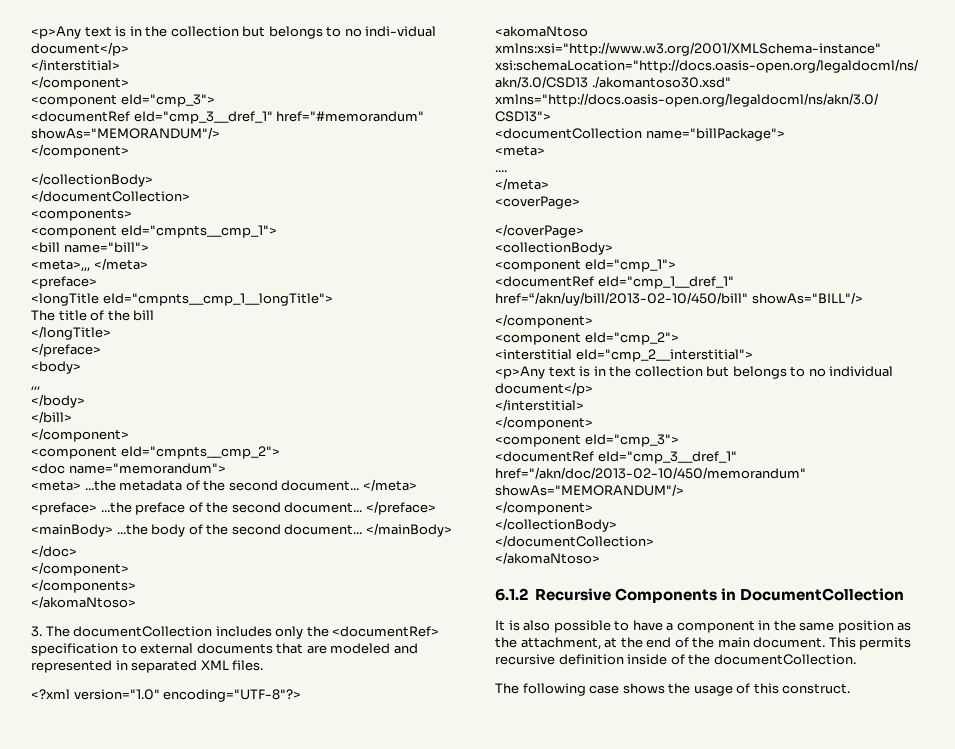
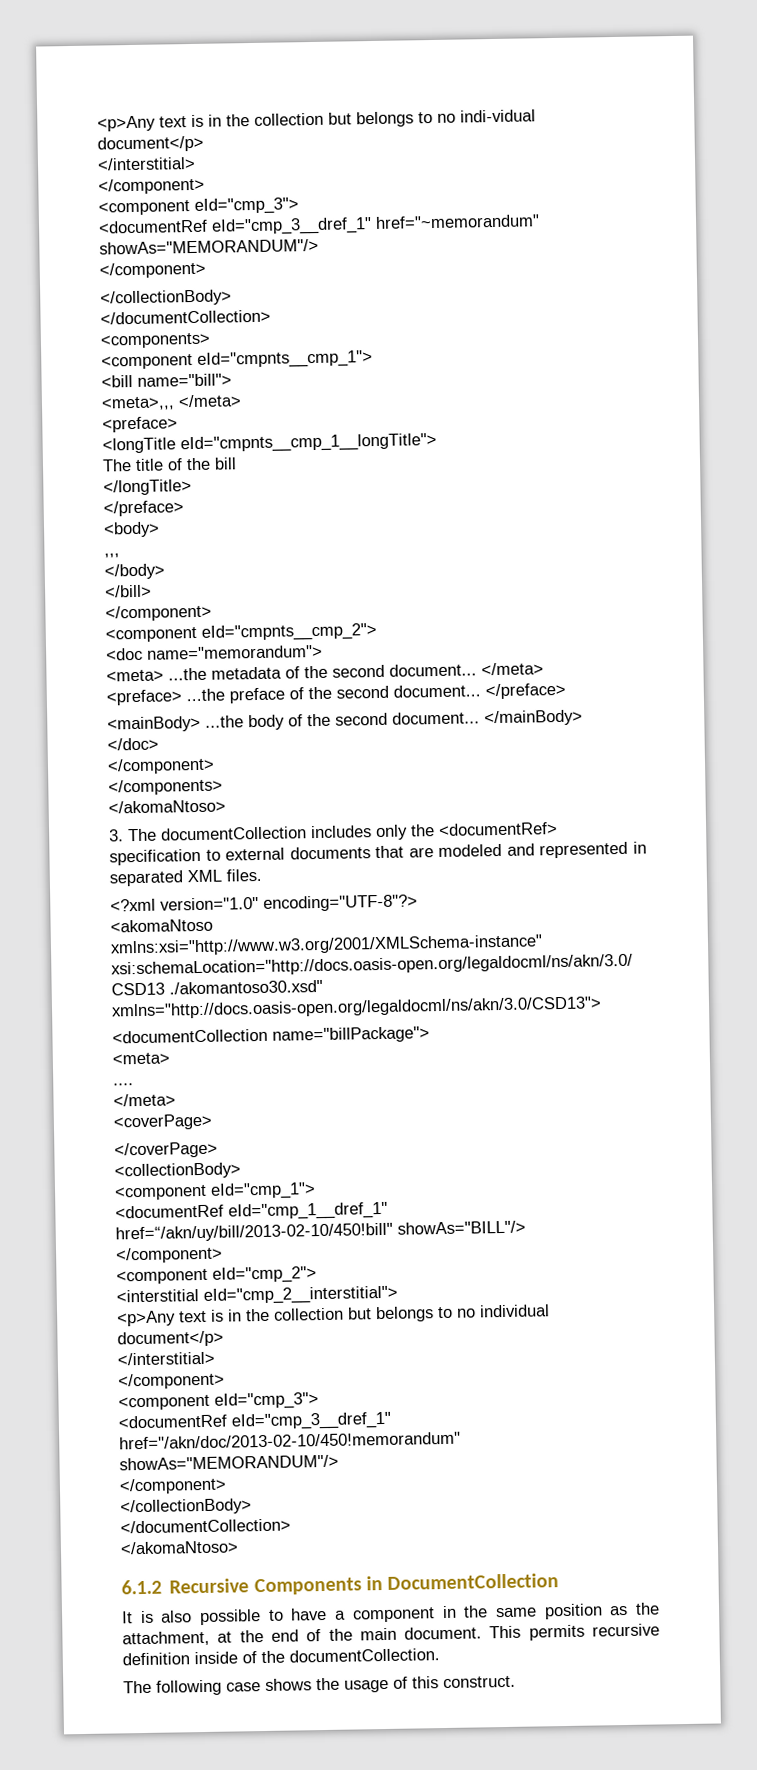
[276,111,425,122] href="#memorandum" -> [375,214,540,229] href="~memorandum"
[495,292,748,306] href=“/akn/uy/bill/2013-02-10/450/bill" -> [115,1222,393,1243] href=“/akn/uy/bill/2013-02-10/450!bill"
[495,467,806,479] href="/akn/doc/2013-02-10/450/memorandum" -> [119,1431,461,1450] href="/akn/doc/2013-02-10/450!memorandum"

